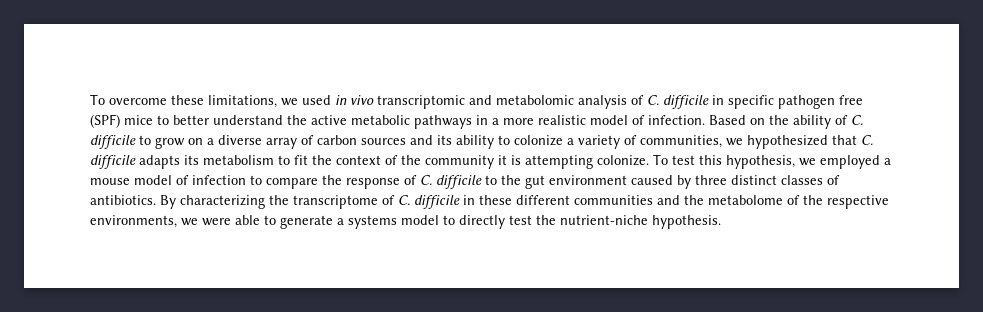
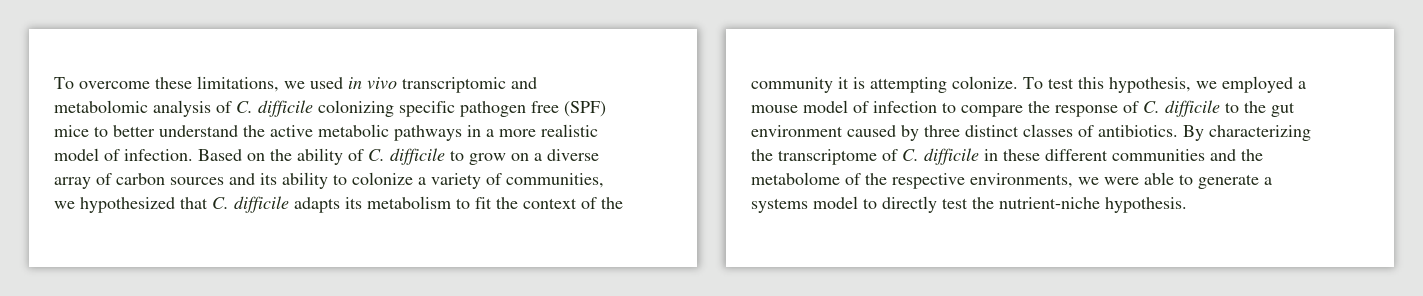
[712,95,724,105] in -> [318,100,394,117] colonizing

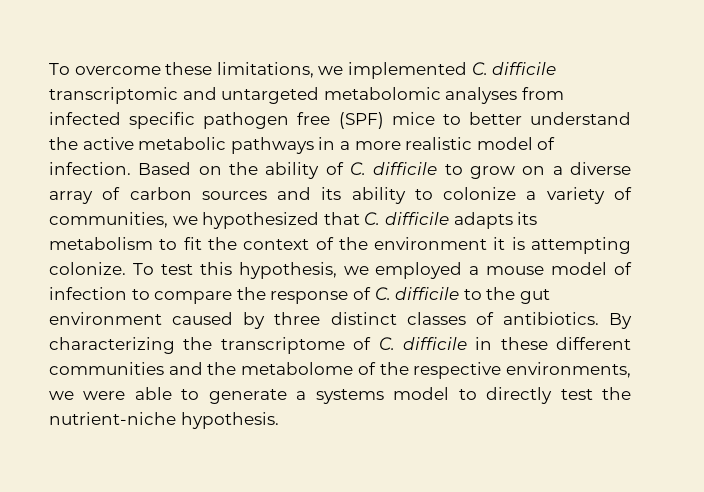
[310,77,537,93] [54,100,394,117] used in vivo transcriptomic and metabolomic analysis of C. difficile colonizing -> [347,62,557,79] [49,87,564,104] [49,112,121,125] implemented C. difficile transcriptomic and untargeted metabolomic analyses from infected
[751,77,833,93] community -> [374,237,488,250] environment

